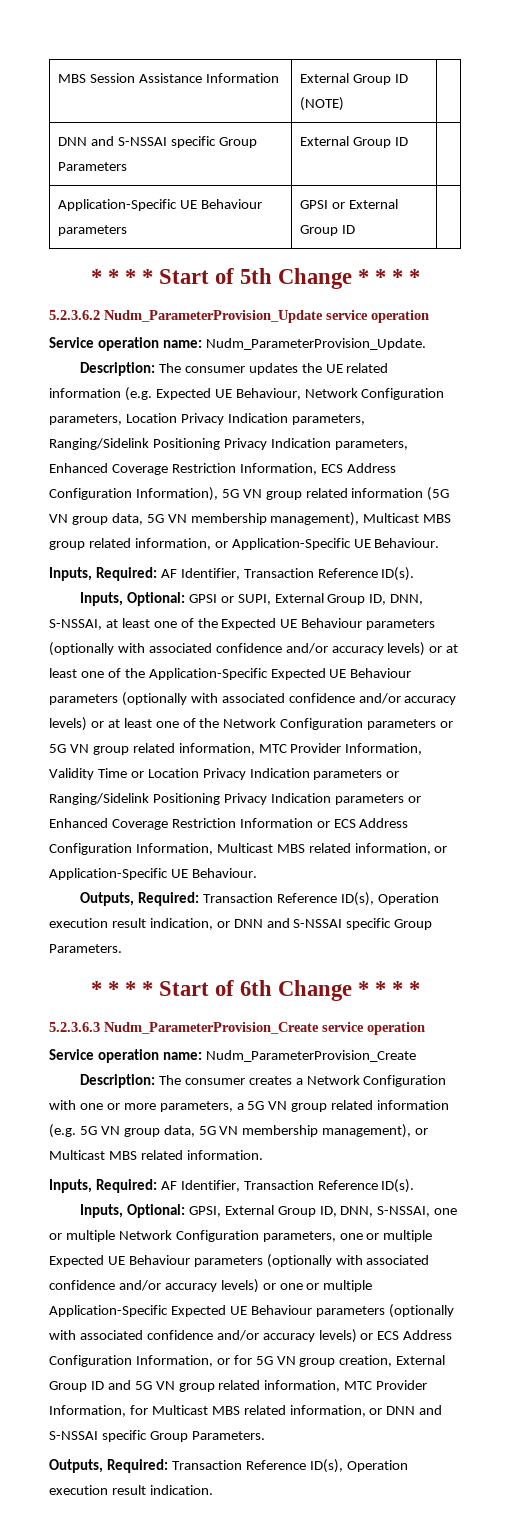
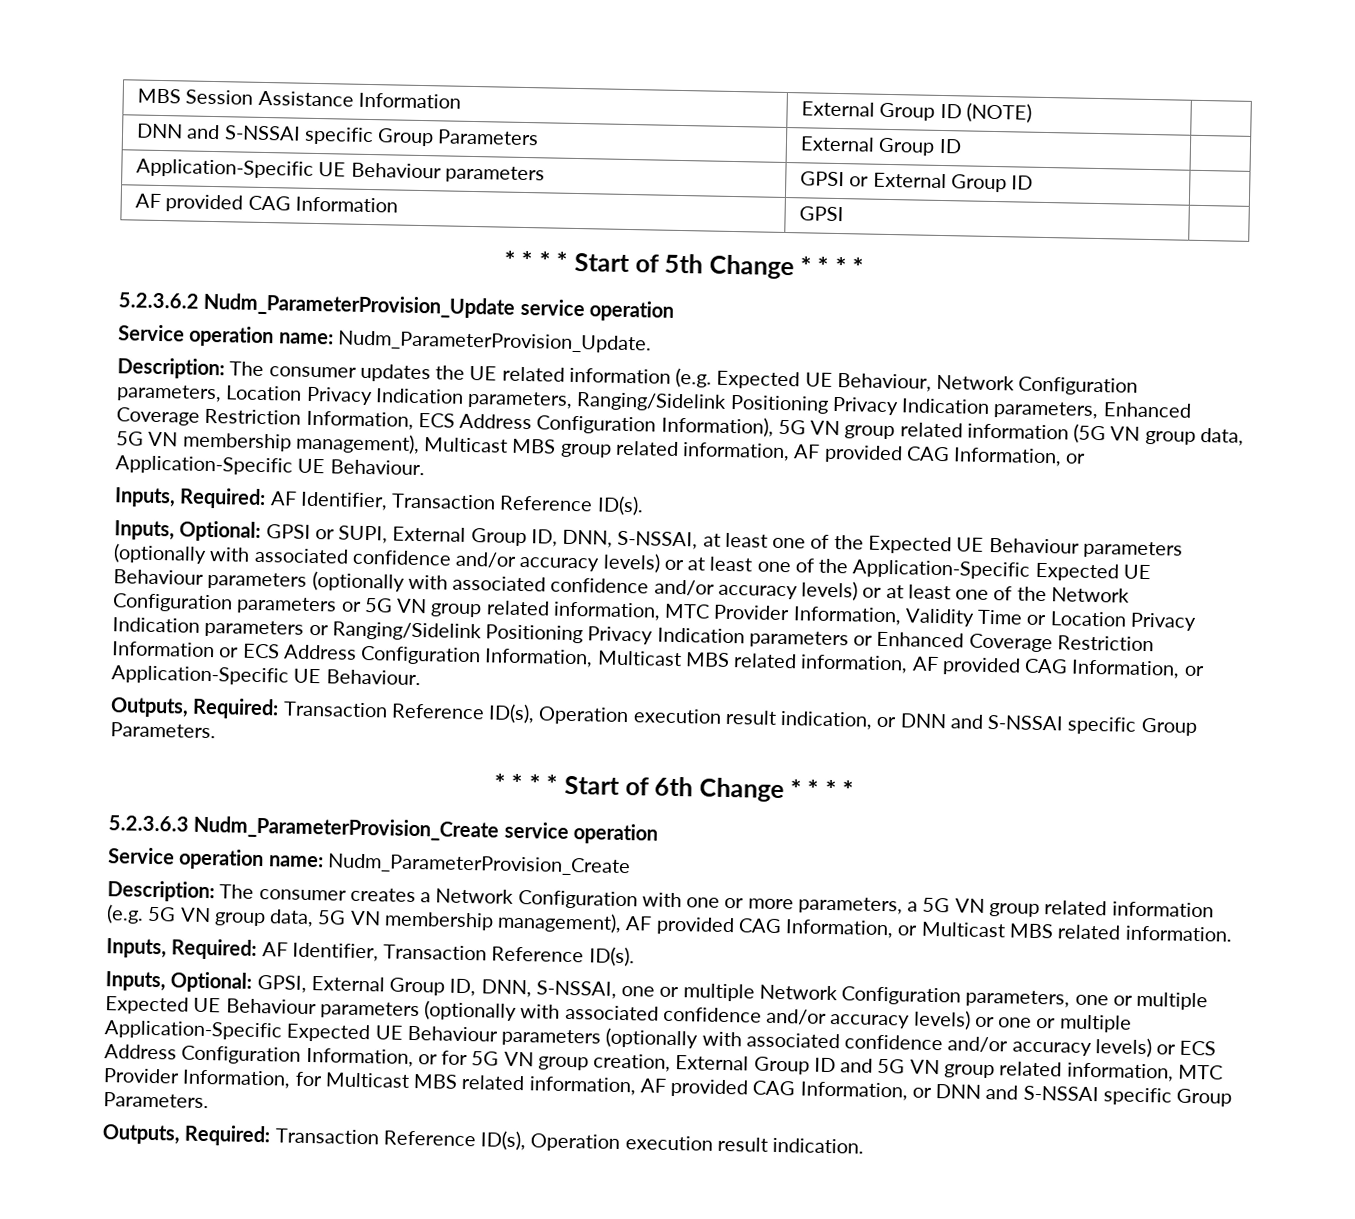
(355, 229) none -> [135,193,398,213] [799,206,845,222] // AF provided CAG Information | GPSI |
(211, 544) none -> [793,444,1063,467] AF provided CAG Information,
(431, 849) none -> [911,656,1181,679] AF provided CAG Information,
(412, 1131) none -> [625,916,895,939] AF provided CAG Information,
(366, 1411) none -> [639,1078,908,1101] AF provided CAG Information,

